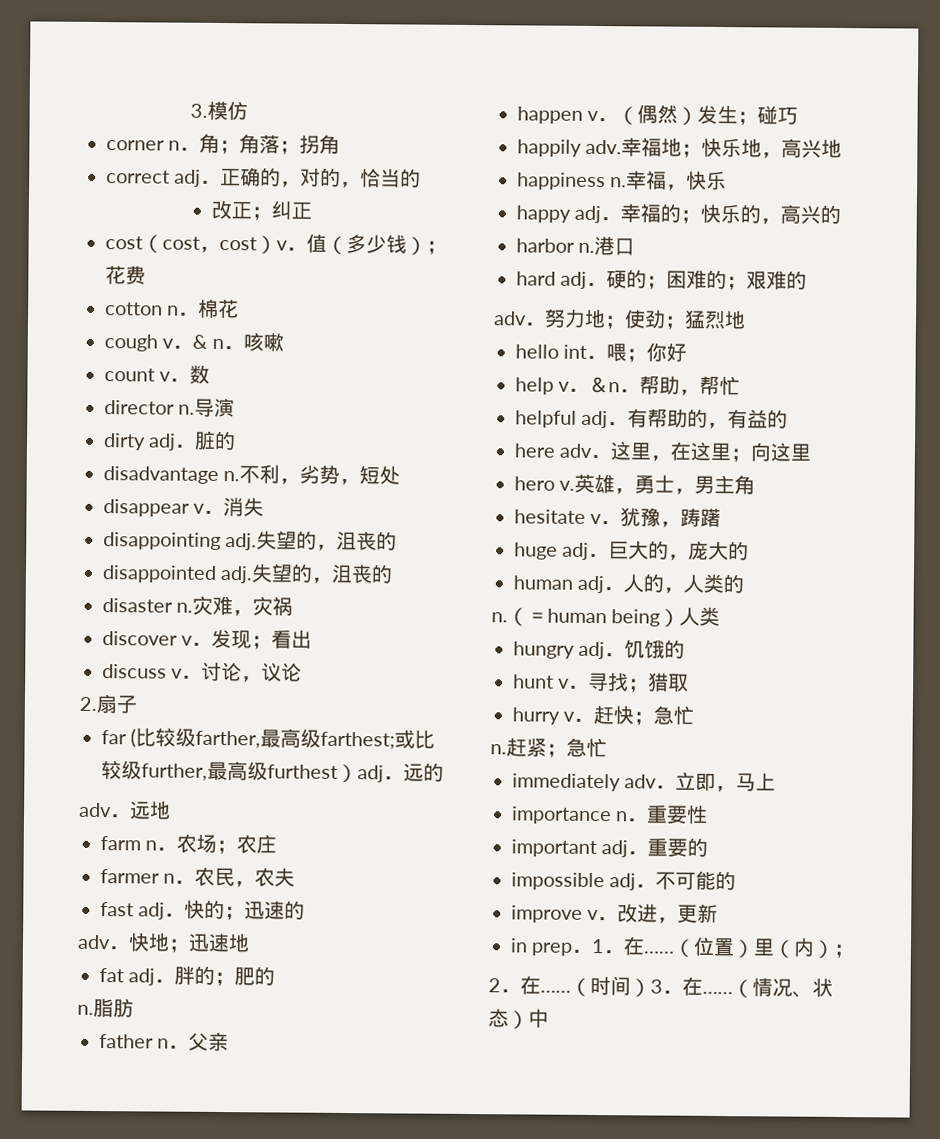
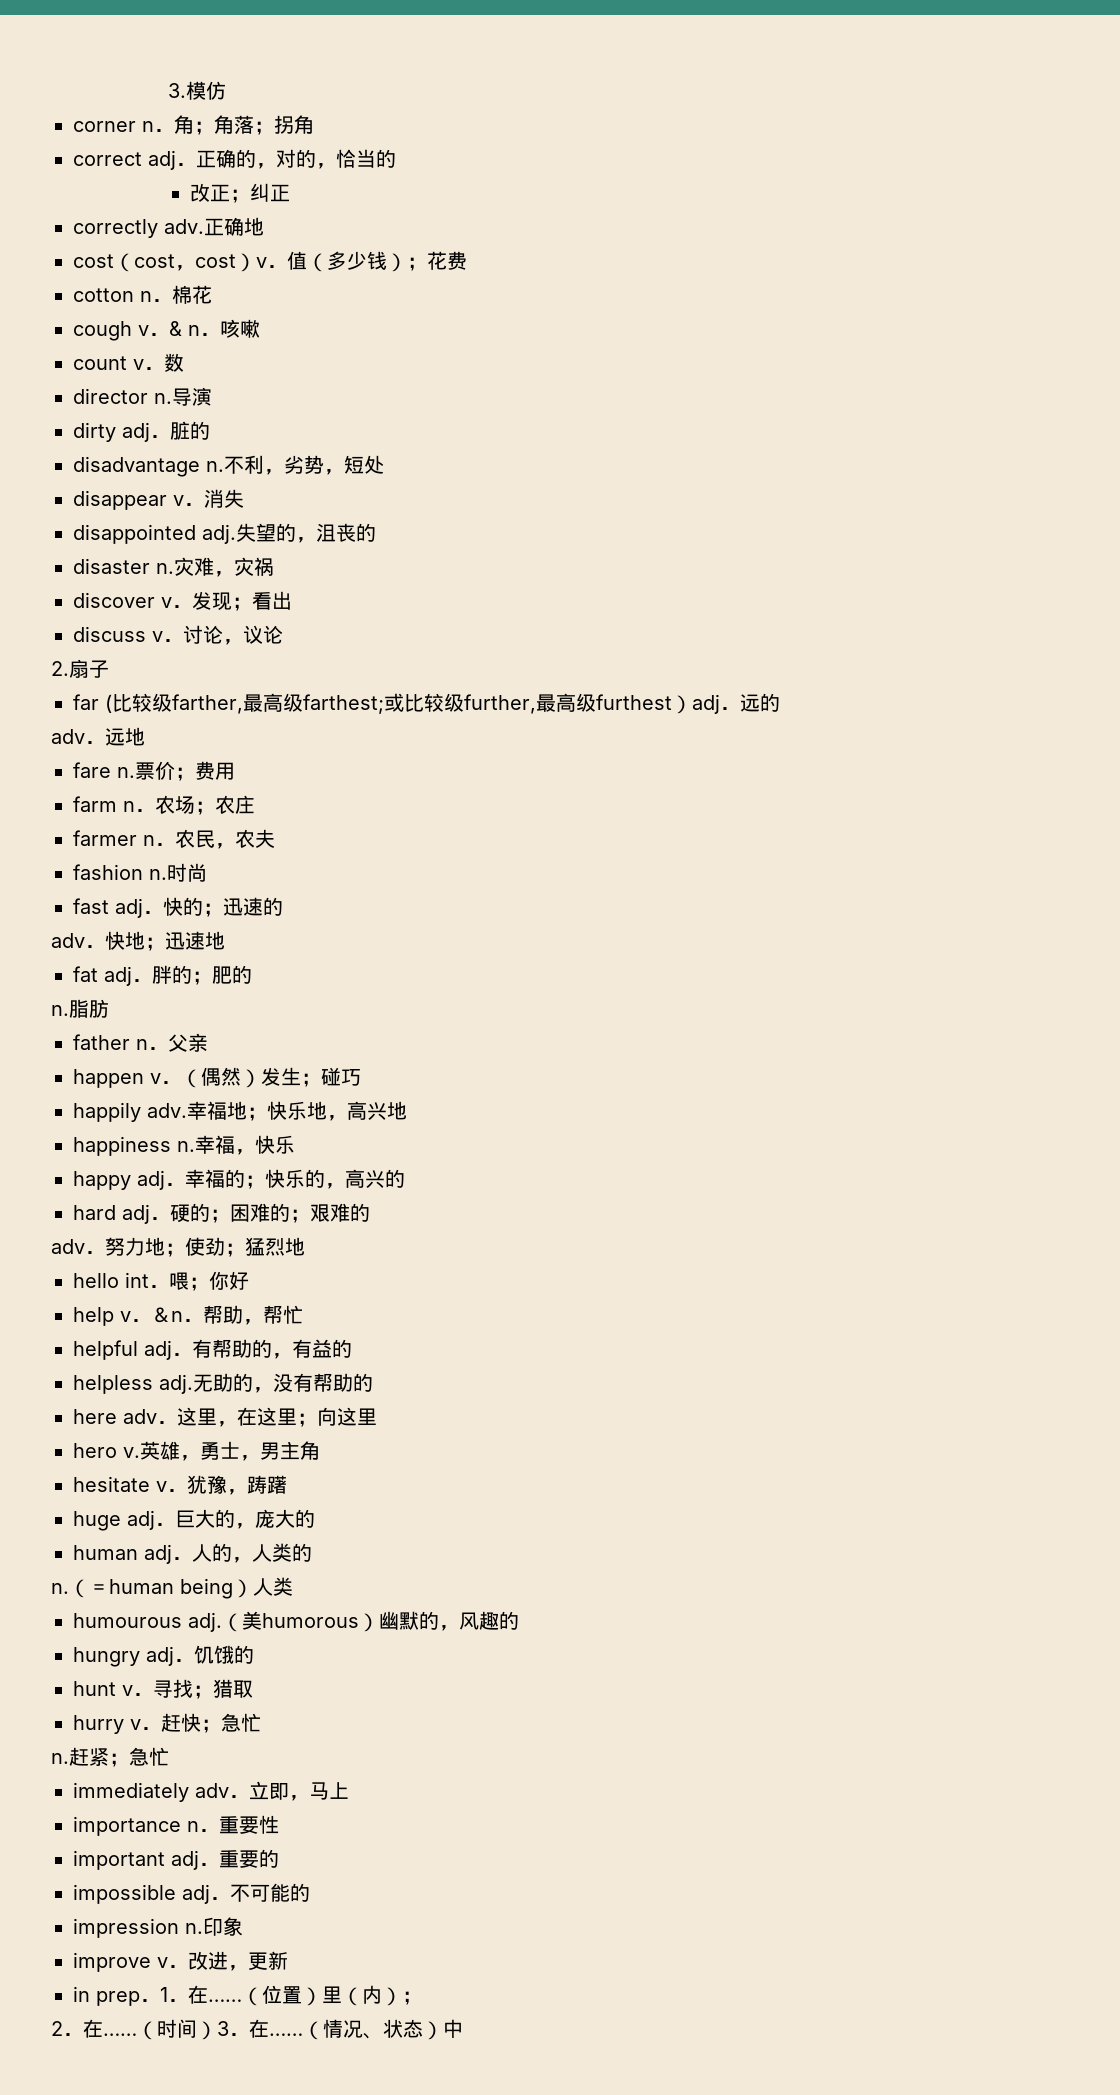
(312, 210) none -> [73,217,264,238] // correctly adv.正确地
[103,530,398,551] // disappointing adj.失望的，沮丧的 -> (244, 498) none
(171, 810) none -> [73,761,235,781] // fare n.票价；费用
(296, 877) none -> [73,863,207,882] // fashion n.时尚
[516,235,636,256] // harbor n.港口 -> (405, 1178) none
(789, 419) none -> [73,1373,373,1394] // helpless adj.无助的，没有帮助的
(721, 616) none -> [73,1611,519,1632] // humourous adj.（美humorous）幽默的，风趣的
(737, 880) none -> [73,1917,243,1938] // impression n.印象

